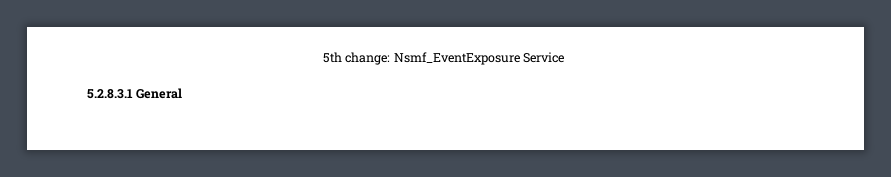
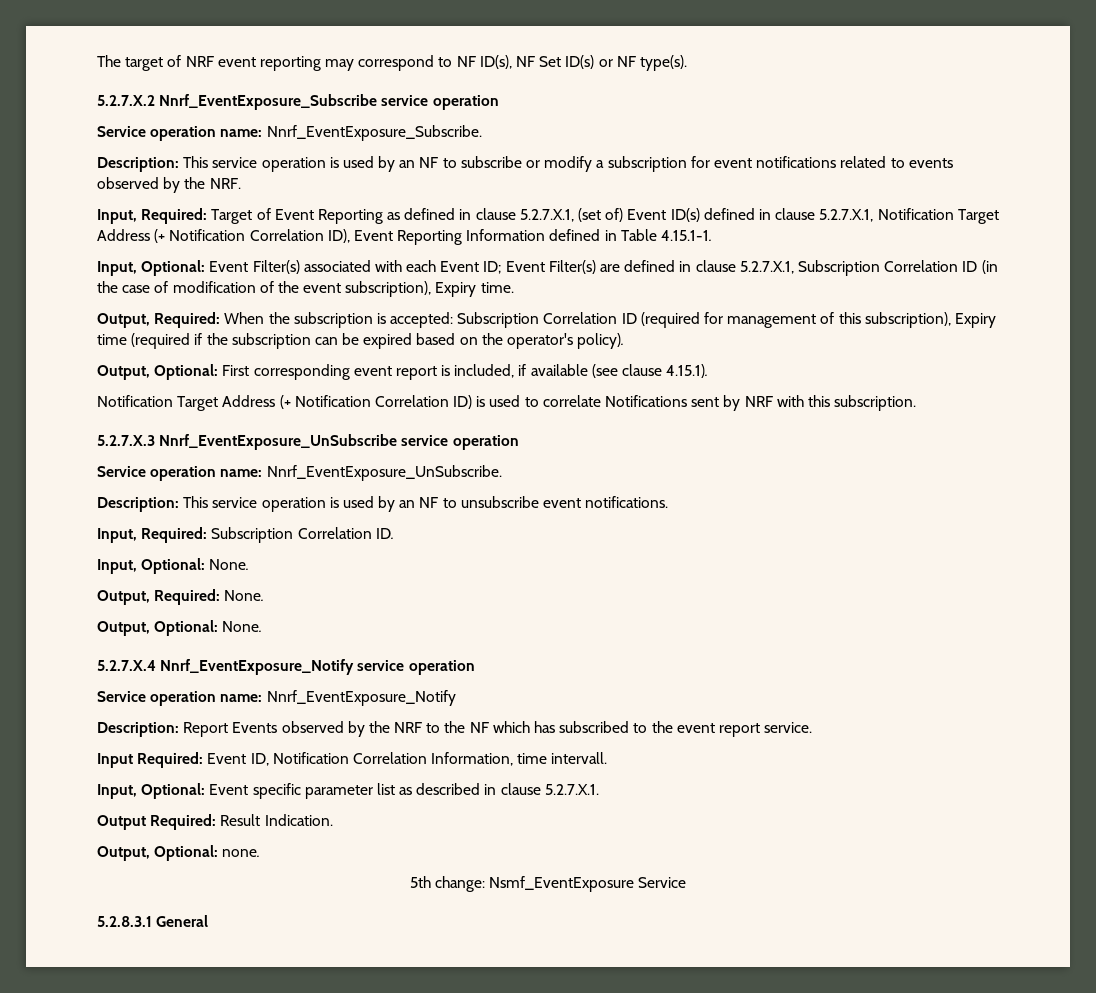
(322, 57) none -> [97,55,687,71] [97,94,499,110] [97,125,482,141] [97,156,953,172] [97,177,241,193] [97,208,999,224] [97,229,713,245] [97,260,998,276] [97,281,514,297] [97,312,996,328] [97,333,625,349] [97,364,709,380] [97,395,917,411] [97,434,519,450] [97,465,502,481] [97,496,669,512] [97,527,394,543] [97,558,250,574] [97,589,265,605] [97,620,263,636] [97,659,475,675] [97,690,456,706] [97,721,813,737] [97,752,608,768] [97,783,599,799] [97,814,333,830] [97,845,261,861] The target of NRF event reporting may correspond to NF ID(s), NF Set ID(s) or NF type(s). // 5.2.7.X.2 Nnrf_EventExposure_Subscribe service operation // Service operation name: Nnrf_EventExposure_Subscribe. // Description: This service operation is used by an NF to subscribe or modify a subscription for event notifications related to events observed by the NRF. // Input, Required: Target of Event Reporting as defined in clause 5.2.7.X.1, (set of) Event ID(s) defined in clause 5.2.7.X.1, Notification Target Address (+ Notification Correlation ID), Event Reporting Information defined in Table 4.15.1-1. // Input, Optional: Event Filter(s) associated with each Event ID; Event Filter(s) are defined in clause 5.2.7.X.1, Subscription Correlation ID (in the case of modification of the event subscription), Expiry time. // Output, Required: When the subscription is accepted: Subscription Correlation ID (required for management of this subscription), Expiry time (required if the subscription can be expired based on the operator's policy). // Output, Optional: First corresponding event report is included, if available (see clause 4.15.1). // Notification Target Address (+ Notification Correlation ID) is used to correlate Notifications sent by NRF with this subscription. // 5.2.7.X.3 Nnrf_EventExposure_UnSubscribe service operation // Service operation name: Nnrf_EventExposure_UnSubscribe. // Description: This service operation is used by an NF to unsubscribe event notifications. // Input, Required: Subscription Correlation ID. // Input, Optional: None. // Output, Required: None. // Output, Optional: None. // 5.2.7.X.4 Nnrf_EventExposure_Notify service operation // Service operation name: Nnrf_EventExposure_Notify // Description: Report Events observed by the NRF to the NF which has subscribed to the event report service. // Input Required: Event ID, Notification Correlation Information, time intervall. // Input, Optional: Event specific parameter list as described in clause 5.2.7.X.1. // Output Required: Result Indication. // Output, Optional: none. //

